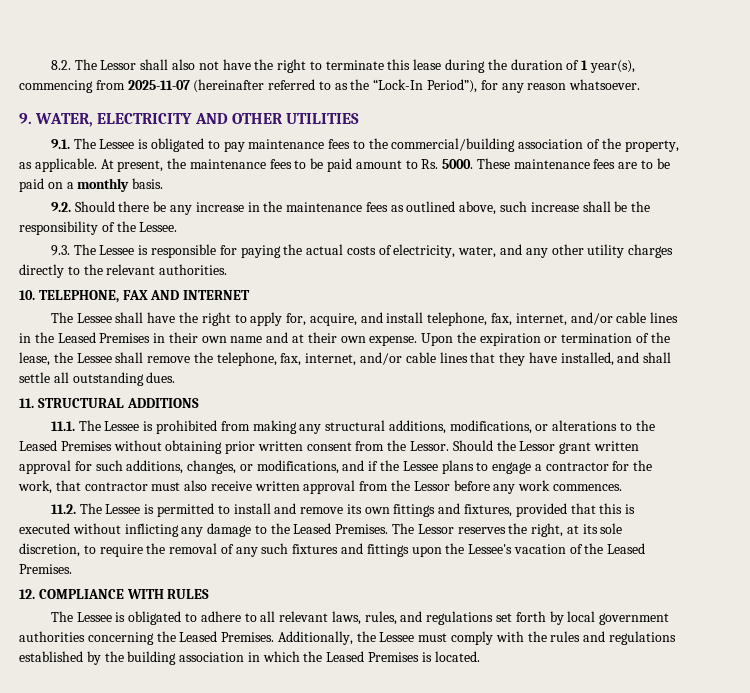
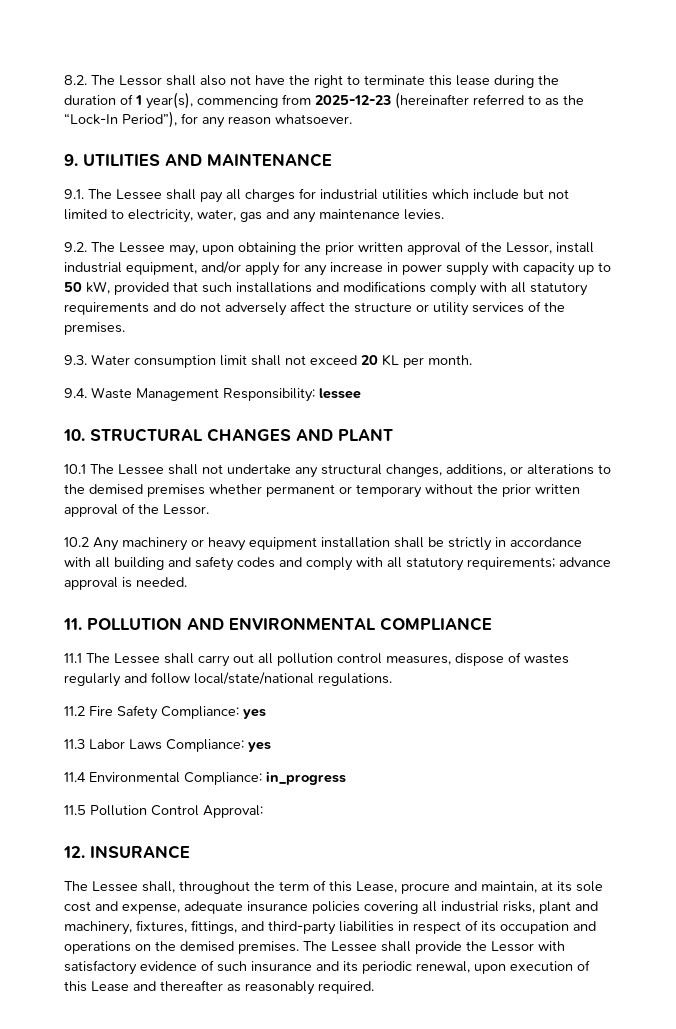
[127,80,190,90] 2025-11-07 -> [315,95,391,105] 2025-12-23
[35,113,359,127] [50,138,679,152] [19,158,670,172] [19,178,164,192] [50,201,651,215] [19,221,178,235] WATER, ELECTRICITY AND OTHER UTILITIES // 9.1. The Lessee is obligated to pay maintenance fees to the commercial/building association of the property, as applicable. At present, the maintenance fees to be paid amount to Rs. 5000. These maintenance fees are to be paid on a monthly basis. // 9.2. Should there be any increase in the maintenance fees as outlined above, such increase shall be the responsibility of the Lessee. -> [83,153,332,167] [64,188,569,203] [64,209,444,223] [64,241,594,256] [64,261,611,276] [64,281,588,296] [64,301,565,316] [64,322,125,335] UTILITIES AND MAINTENANCE // 9.1. The Lessee shall pay all charges for industrial utilities which include but not limited to electricity, water, gas and any maintenance levies. // 9.2. The Lessee may, upon obtaining the prior written approval of the Lessor, install industrial equipment, and/or apply for any increase in power supply with capacity up to 50 kW, provided that such installations and modifications comply with all statutory requirements and do not adversely affect the structure or utility services of the premises.
[73,244,674,258] [19,264,228,278] [19,290,251,303] [50,312,679,326] [19,332,670,346] [19,352,672,366] [19,372,176,386] [19,398,199,408] [50,420,655,434] [19,440,639,454] [19,460,653,474] [18,480,622,494] [50,503,636,517] [19,523,623,537] [19,543,646,557] [19,564,72,574] [19,589,210,599] [50,611,670,625] [19,631,676,645] [19,651,480,665] The Lessee is responsible for paying the actual costs of electricity, water, and any other utility charges directly to the relevant authorities. // 10. TELEPHONE, FAX AND INTERNET // The Lessee shall have the right to apply for, acquire, and install telephone, fax, internet, and/or cable lines in the Leased Premises in their own name and at their own expense. Upon the expiration or termination of the lease, the Lessee shall remove the telephone, fax, internet, and/or cable lines that they have installed, and shall settle all outstanding dues. // 11. STRUCTURAL ADDITIONS // 11.1. The Lessee is prohibited from making any structural additions, modifications, or alterations to the Leased Premises without obtaining prior written consent from the Lessor. Should the Lessor grant written approval for such additions, changes, or modifications, and if the Lessee plans to engage a contractor for the work, that contractor must also receive written approval from the Lessor before any work commences. // 11.2. The Lessee is permitted to install and remove its own fittings and fixtures, provided that this is executed without inflicting any damage to the Leased Premises. The Lessor reserves the right, at its sole discretion, to require the removal of any such fixtures and fittings upon the Lessee's vacation of the Leased Premises. // 12. COMPLIANCE WITH RULES // The Lessee is obligated to adhere to all relevant laws, rules, and regulations set forth by local government authorities concerning the Leased Premises. Additionally, the Lessee must comply with the rules and regulations established by the building association in which the Leased Premises is located. -> [91,354,472,368] [64,387,361,402] [63,428,393,442] [64,464,611,478] [64,484,580,498] [64,503,209,517] [64,537,582,551] [64,556,611,571] [64,577,187,590] [63,617,492,631] [64,652,569,667] [64,672,392,687] [64,705,266,720] [64,739,271,752] [64,771,346,785] [64,805,263,818] [63,845,190,859] [64,880,603,894] [64,901,598,914] [64,920,596,935] [64,941,565,954] [64,960,590,975] [64,980,374,995] Water consumption limit shall not exceed 20 KL per month. // 9.4. Waste Management Responsibility: lessee // 10. STRUCTURAL CHANGES AND PLANT // 10.1 The Lessee shall not undertake any structural changes, additions, or alterations to the demised premises whether permanent or temporary without the prior written approval of the Lessor. // 10.2 Any machinery or heavy equipment installation shall be strictly in accordance with all building and safety codes and comply with all statutory requirements; advance approval is needed. // 11. POLLUTION AND ENVIRONMENTAL COMPLIANCE // 11.1 The Lessee shall carry out all pollution control measures, dispose of wastes regularly and follow local/state/national regulations. // 11.2 Fire Safety Compliance: yes // 11.3 Labor Laws Compliance: yes // 11.4 Environmental Compliance: in_progress // 11.5 Pollution Control Approval: // 12. INSURANCE // The Lessee shall, throughout the term of this Lease, procure and maintain, at its sole cost and expense, adequate insurance policies covering all industrial risks, plant and machinery, fixtures, fittings, and third-party liabilities in respect of its occupation and operations on the demised premises. The Lessee shall provide the Lessor with satisfactory evidence of such insurance and its periodic renewal, upon execution of this Lease and thereafter as reasonably required.

